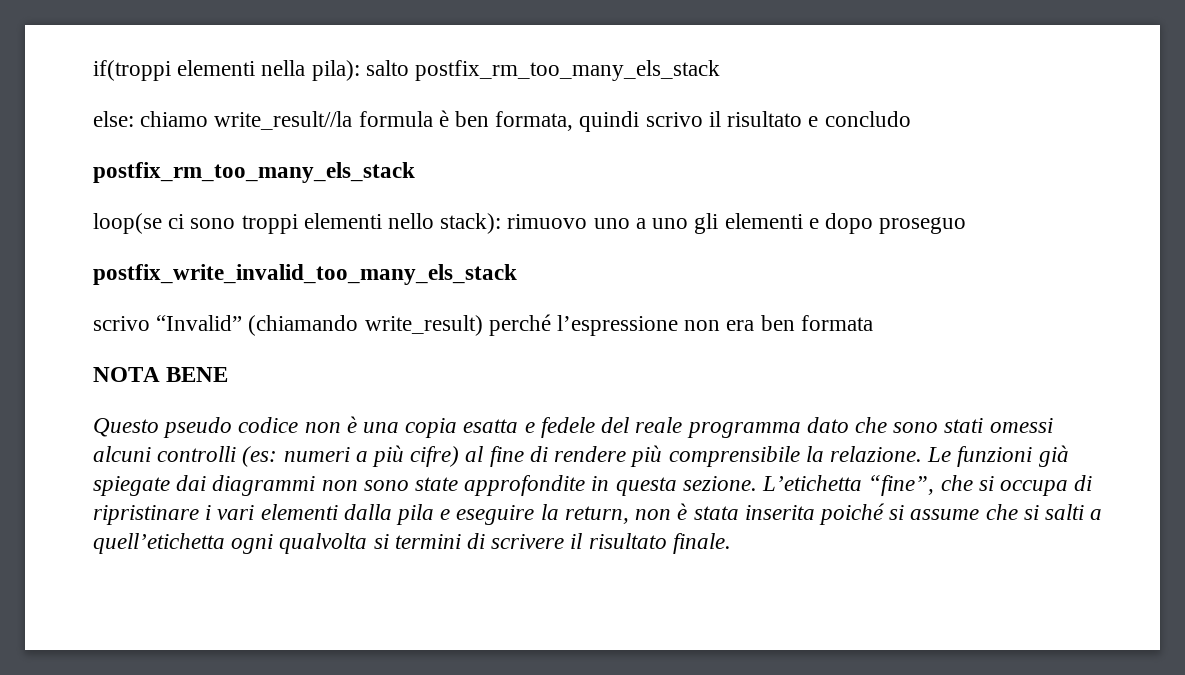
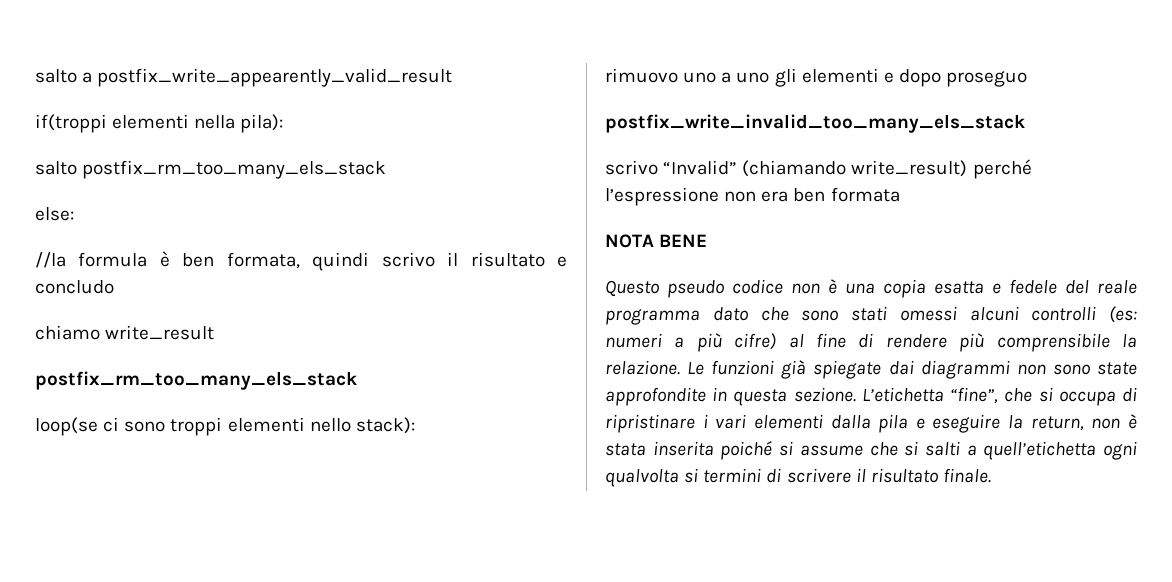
(93, 70) none -> [35,68,453,87] salto a postfix_write_appearently_valid_result //
(360, 70) none -> (284, 123) //
[140,111,353,130] chiamo write_result//la -> [35,252,66,268] // //la
(911, 119) none -> [35,325,215,340] // chiamo write_result
(502, 223) none -> (415, 425) //

